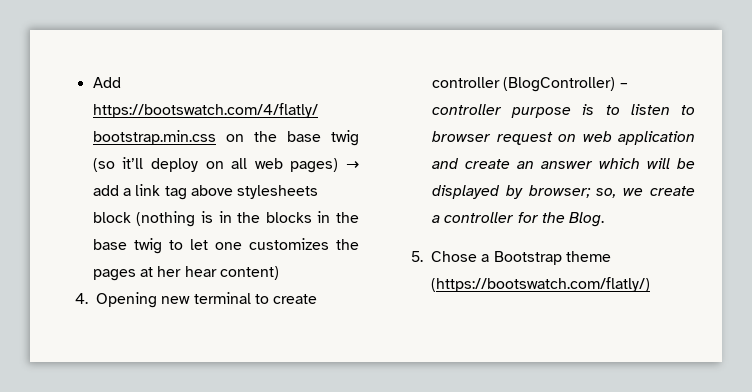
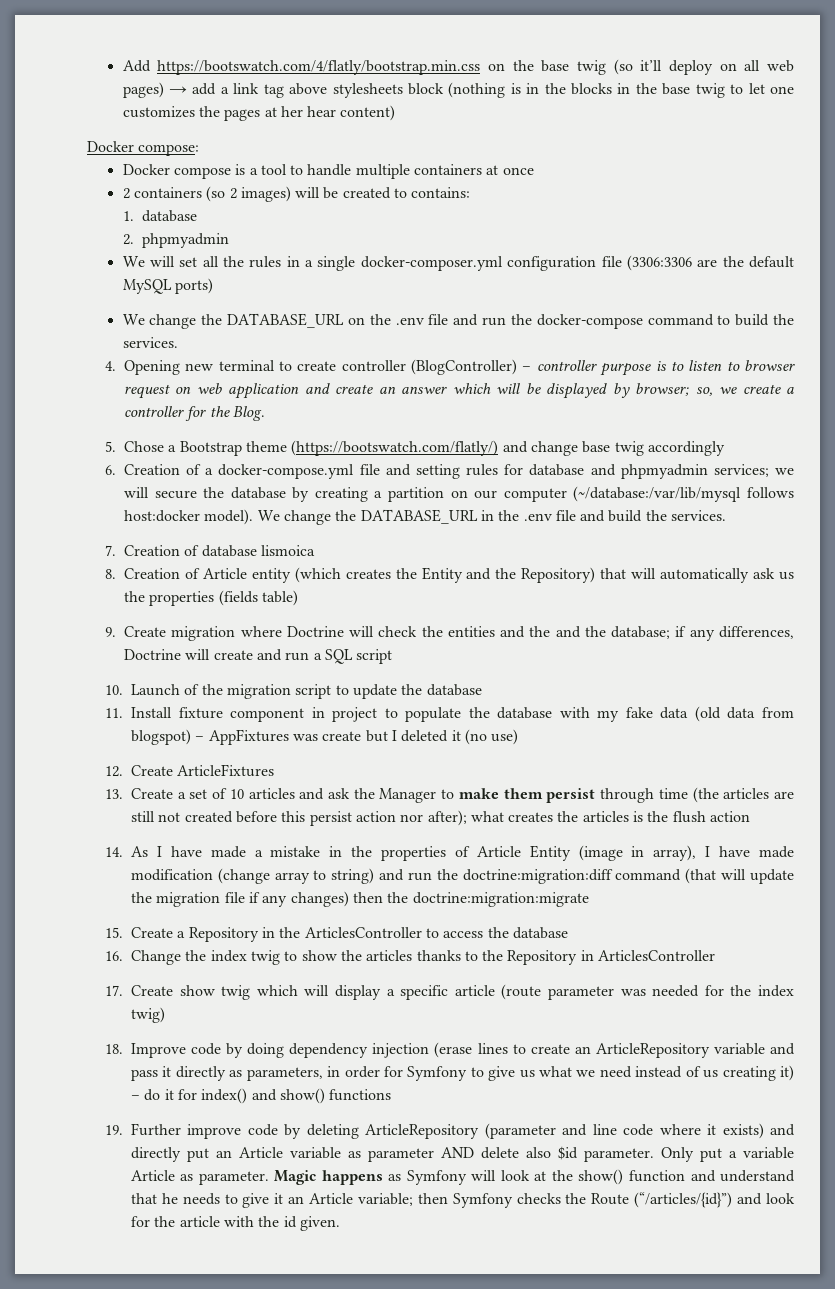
(279, 273) none -> [87,141,200,156] [122,164,534,179] [122,186,471,202] [122,210,197,222] [122,233,229,248] [122,255,795,271] [122,278,213,294] [122,313,794,329] [122,337,178,348] // Docker compose: // Docker compose is a tool to handle multiple containers at once // 2 containers (so 2 images) will be created to contains: // 1. database // 2. phpmyadmin // We will set all the rules in a single docker-composer.yml configuration file (3306:3306 are the default MySQL ports) // We change the DATABASE_URL on the .env file and run the docker-compose command to build the services.
(651, 284) none -> [502,441,725,456] [104,464,794,479] [123,486,794,502] [123,509,727,525] [104,545,315,557] [104,567,795,583] [123,590,298,606] [104,626,794,641] [123,649,393,664] [104,684,482,699] [104,706,794,722] [130,729,519,745] [104,764,275,777] [104,787,795,803] [130,810,751,826] [104,845,794,861] [130,868,794,884] [130,891,589,907] [104,927,568,942] [104,950,716,965] [104,984,795,1000] [130,1007,165,1023] [104,1042,795,1058] [130,1065,794,1081] [130,1088,392,1104] [104,1123,796,1139] [130,1146,794,1162] [130,1169,795,1185] [130,1192,796,1208] [130,1216,340,1231] and change base twig accordingly // 6. Creation of a docker-compose.yml file and setting rules for database and phpmyadmin services; we will secure the database by creating a partition on our computer (~/database:/var/lib/mysql follows host:docker model). We change the DATABASE_URL in the .env file and build the services. // 7. Creation of database lismoica // 8. Creation of Article entity (which creates the Entity and the Repository) that will automatically ask us the properties (fields table) // 9. Create migration where Doctrine will check the entities and the and the database; if any differences, Doctrine will create and run a SQL script // 10. Launch of the migration script to update the database // 11. Install fixture component in project to populate the database with my fake data (old data from blogspot) – AppFixtures was create but I deleted it (no use) // 12. Create ArticleFixtures // 13. Create a set of 10 articles and ask the Manager to make them persist through time (the articles are still not created before this persist action nor after); what creates the articles is the flush action // 14. As I have made a mistake in the properties of Article Entity (image in array), I have made modification (change array to string) and run the doctrine:migration:diff command (that will update the migration file if any changes) then the doctrine:migration:migrate // 15. Create a Repository in the ArticlesController to access the database // 16. Change the index twig to show the articles thanks to the Repository in ArticlesController // 17. Create show twig which will display a specific article (route parameter was needed for the index twig) // 18. Improve code by doing dependency injection (erase lines to create an ArticleRepository variable and pass it directly as parameters, in order for Symfony to give us what we need instead of us creating it) – do it for index() and show() functions // 19. Further improve code by deleting ArticleRepository (parameter and line code where it exists) and directly put an Article variable as parameter AND delete also $id parameter. Only put a variable Article as parameter. Magic happens as Symfony will look at the show() function and understand that he needs to give it an Article variable; then Symfony checks the Route (“/articles/{id}”) and look for the article with the id given.

